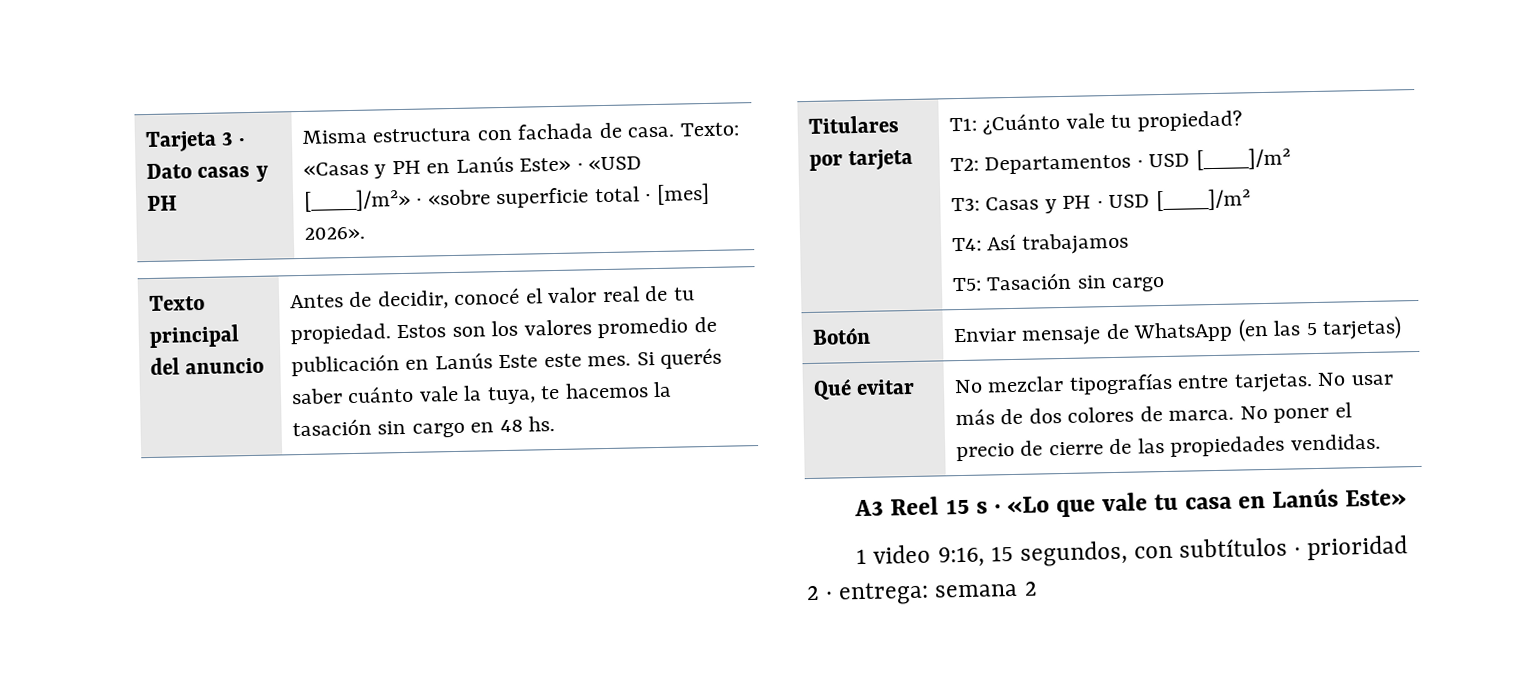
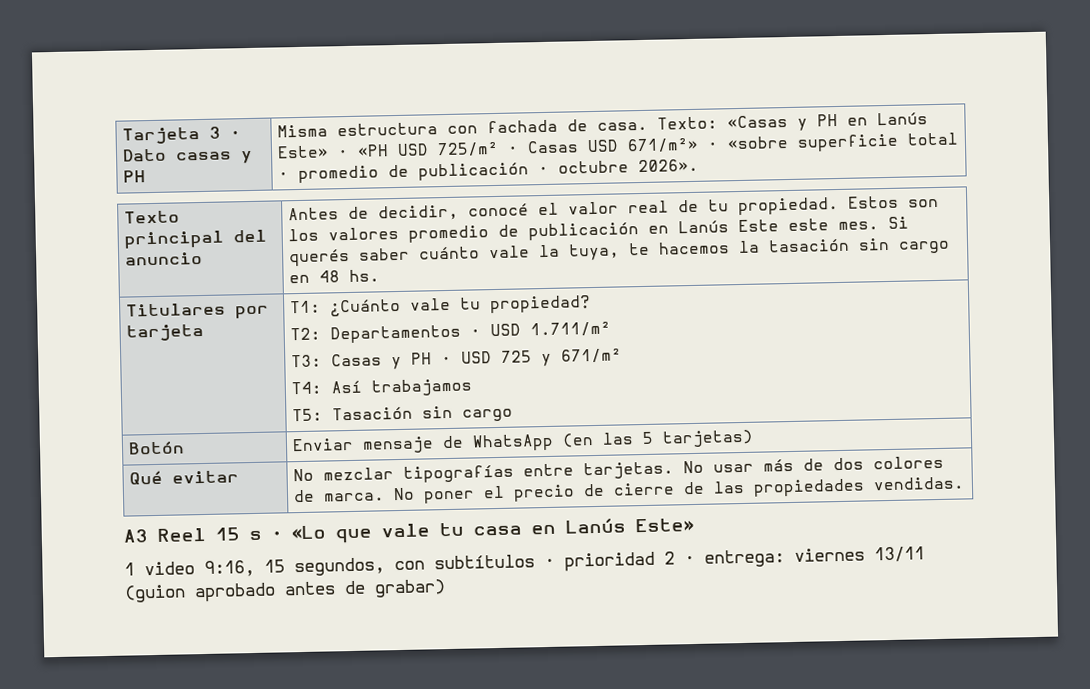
[588,156,643,171] [303,188,412,212] «USD [___]/m²» -> [357,137,700,158] «PH USD 725/m² · Casas USD 671/m²»
[655,182,710,205] [mes] -> [298,160,630,183] promedio de publicación · octubre
[1195,147,1291,171] [___]/m² -> [530,321,612,338] 1.711/m²
[1155,188,1251,212] [___]/m² -> [501,348,623,367] 725 y 671/m²
[934,581,1038,598] semana 2 -> [794,546,925,563] [124,579,446,603] viernes 13/11 (guion aprobado antes de grabar)

